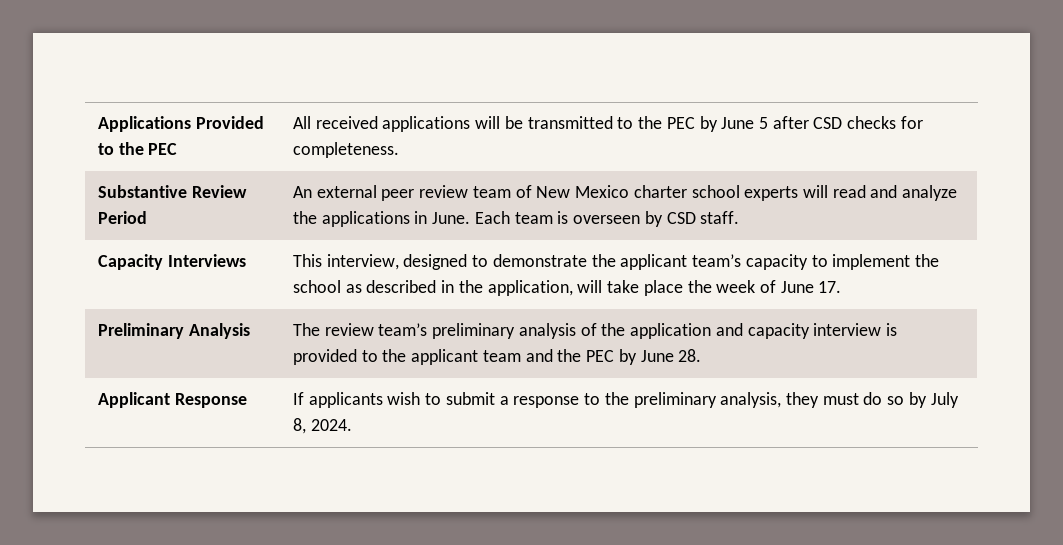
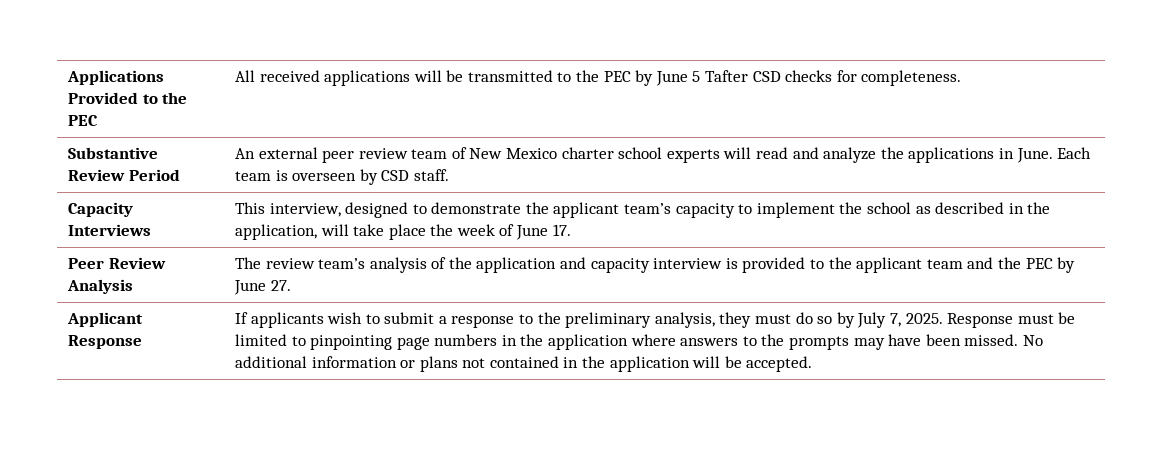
[772,116,809,129] after -> [705,70,749,82] Tafter
[97,323,184,339] Preliminary -> [67,257,166,269] Peer Review
[432,323,516,339] preliminary -> (366, 263) none
[678,349,702,362] 28. -> [270,280,291,291] 27.
[292,418,352,434] 8, 2024. -> [889,312,1076,328] [234,334,1043,350] [234,356,813,372] 7, 2025. Response must be limited to pinpointing page numbers in the application where answers to the prompts may have been missed. No additional information or plans not contained in the application will be accepted.

